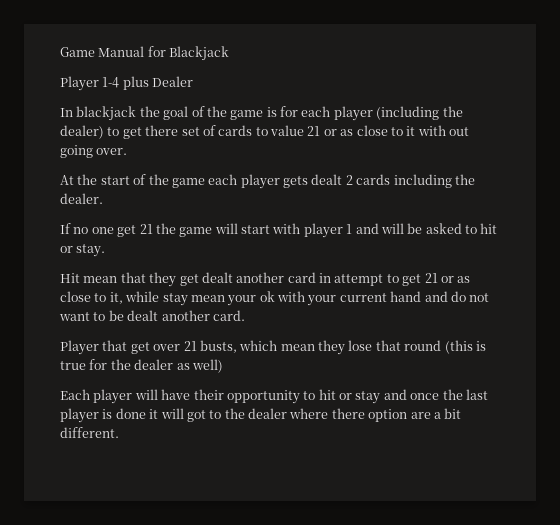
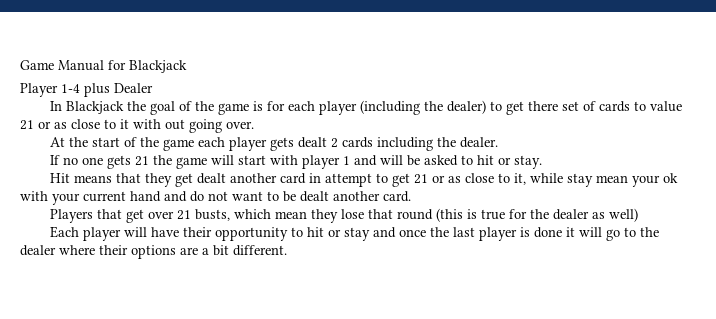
[76,106,137,121] blackjack -> [65,101,124,114] Blackjack
[117,225,137,237] get -> [106,155,131,169] gets
[83,276,118,283] mean -> [73,175,112,183] means
[60,340,99,355] Player -> [49,209,93,223] Players
[186,410,206,422] got -> [605,229,620,241] go
[331,408,408,422] there option -> [99,245,176,259] their options

